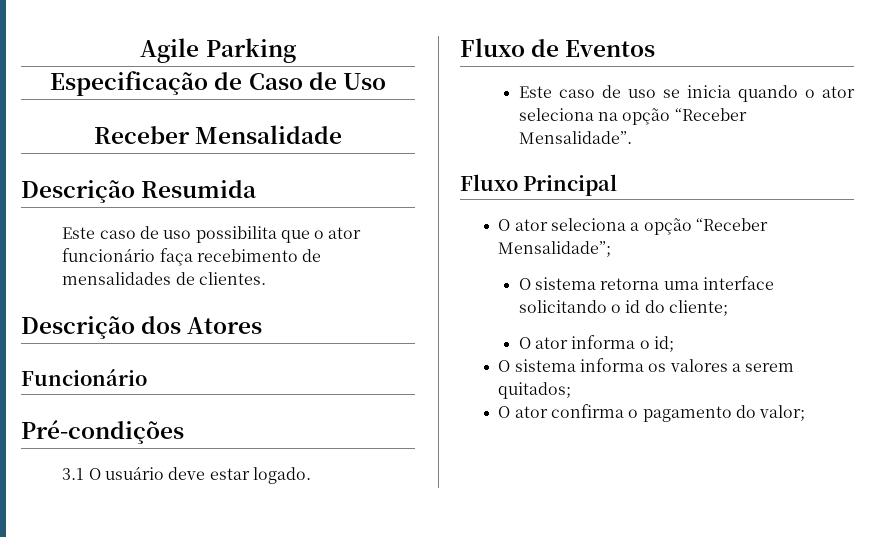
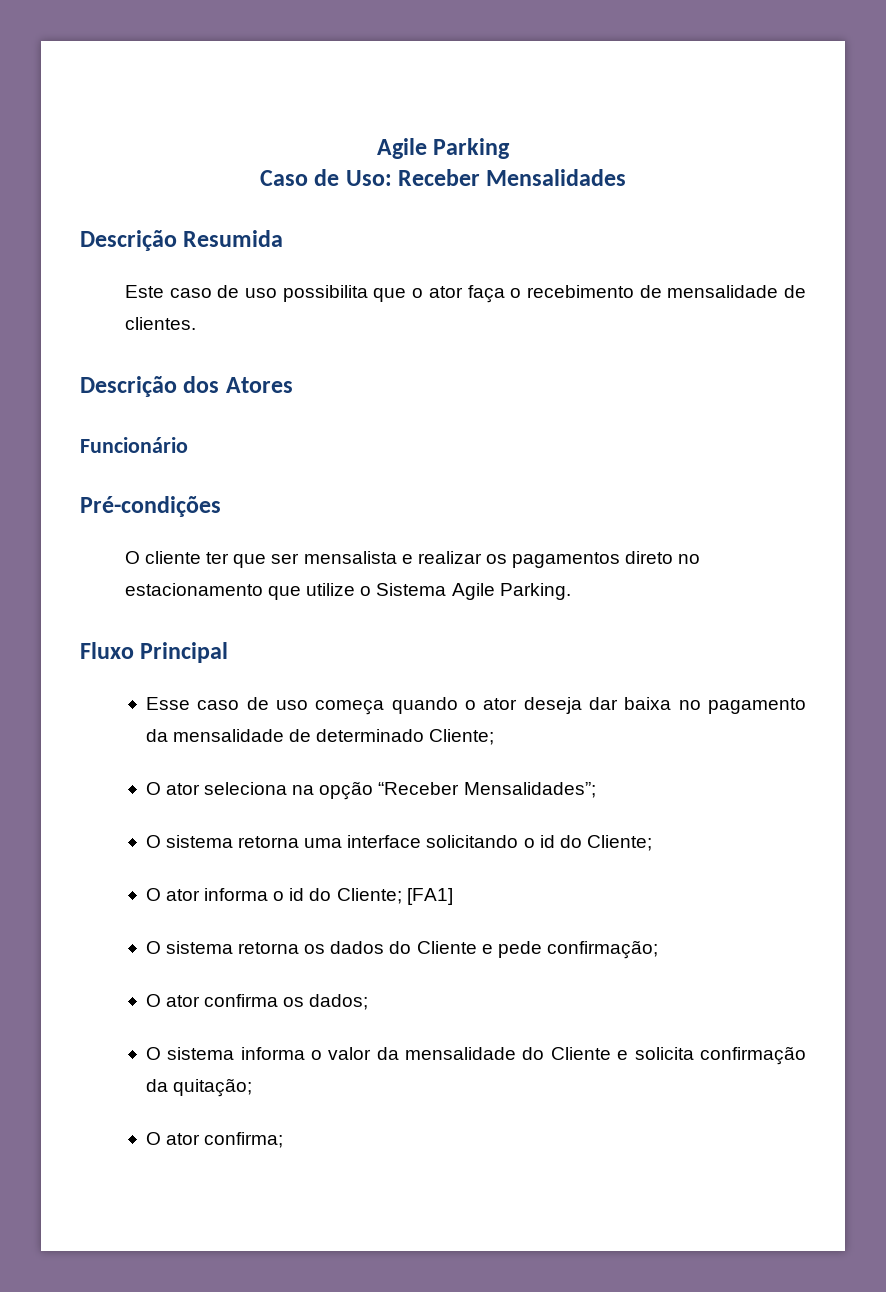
[50,71,386,96] [93,125,343,144] Especificação de Caso de Uso // Receber Mensalidade -> [259,169,627,186] Caso de Uso: Receber Mensalidades
[62,248,193,266] funcionário faça -> [467,285,522,303] faça o
[62,272,172,285] mensalidades -> [667,285,779,298] mensalidade
[62,466,311,484] [460,38,656,57] [518,85,731,98] 3.1 O usuário deve estar logado. // Fluxo de Eventos // Este caso de uso se inicia -> [124,551,701,568] [124,583,571,600] [80,642,229,663] [145,697,385,715] O cliente ter que ser mensalista e realizar os pagamentos direto no estacionamento que utilize o Sistema Agile Parking. // Fluxo Principal // Esse caso de uso começa
[518,108,747,125] [518,131,632,144] [460,174,618,196] [498,218,768,235] [498,241,612,257] seleciona na opção “Receber Mensalidade”. // Fluxo Principal // O ator seleciona a opção “Receber Mensalidade”; -> [523,697,806,714] [145,729,495,745] [145,781,596,800] deseja dar baixa no pagamento da mensalidade de determinado Cliente; // O ator seleciona na opção “Receber Mensalidades”;
[669,300,729,316] cliente; -> [586,835,652,851] Cliente;
[654,336,675,352] [498,358,795,372] [498,382,572,399] [498,404,806,422] id; // O sistema informa os valores a serem quitados; // O ator confirma o pagamento do valor; -> [289,888,453,905] [145,940,658,959] [145,994,369,1010] [145,1046,806,1065] [145,1078,252,1097] [145,1132,284,1148] id do Cliente; [FA1] // O sistema retorna os dados do Cliente e pede confirmação; // O ator confirma os dados; // O sistema informa o valor da mensalidade do Cliente e solicita confirmação da quitação; // O ator confirma;

